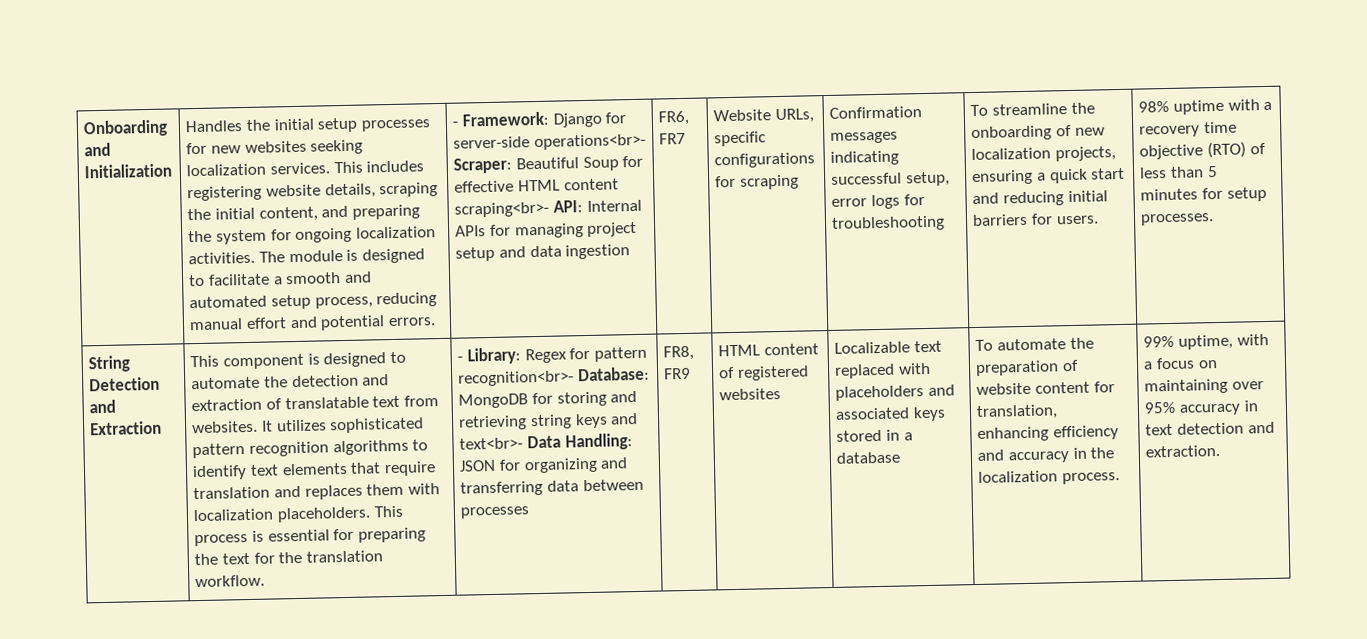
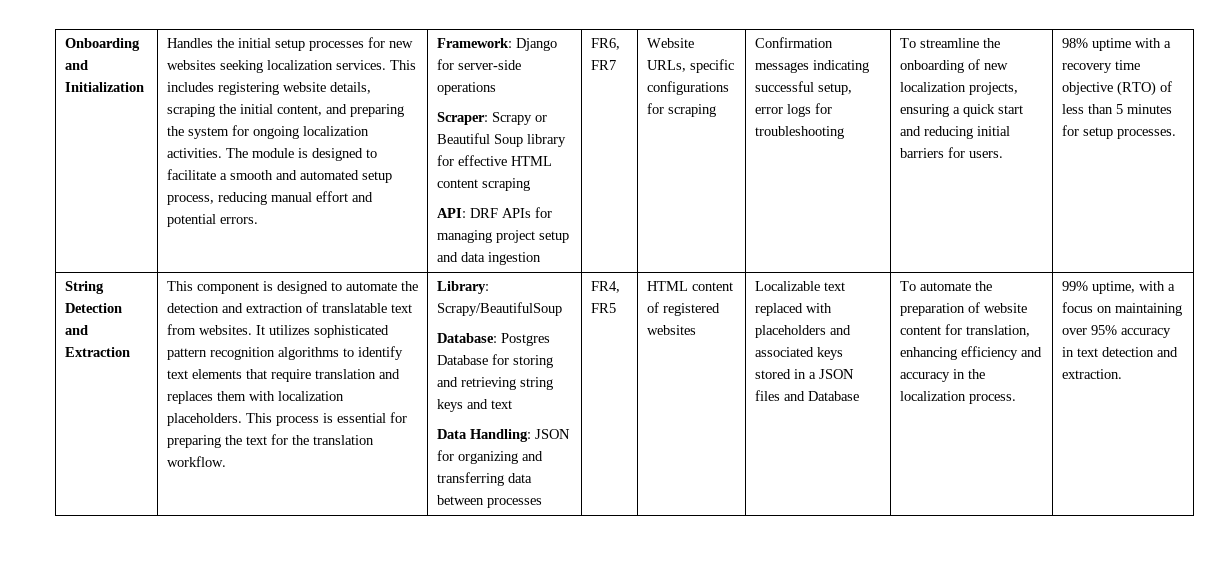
[452,121,459,127] - -> (258, 220) none
[533,133,646,151] [453,157,513,174] operations<br>- Scraper: -> [436,82,496,95] [436,112,547,125] operations // Scraper: Scrapy or
(619, 164) none -> [526,134,566,147] library
[454,199,642,218] scraping<br>- API: Internal -> [481,178,530,191] [436,208,498,218] scraping // API: DRF
[457,346,647,365] [458,366,650,387] [458,393,529,409] - Library: Regex for pattern recognition<br>- Database: MongoDB -> [436,281,489,294] [436,302,562,316] [436,333,550,346] [436,355,488,365] Library: Scrapy/BeautifulSoup // Database: Postgres Database
[459,437,524,450] text<br>- -> [490,400,512,409] text //
[663,345,695,361] [664,367,692,380] FR8, FR9 -> [590,281,620,293] [590,303,616,313] FR4, FR5
[836,451,901,464] database -> [818,369,854,379] [754,390,859,401] JSON files and Database

